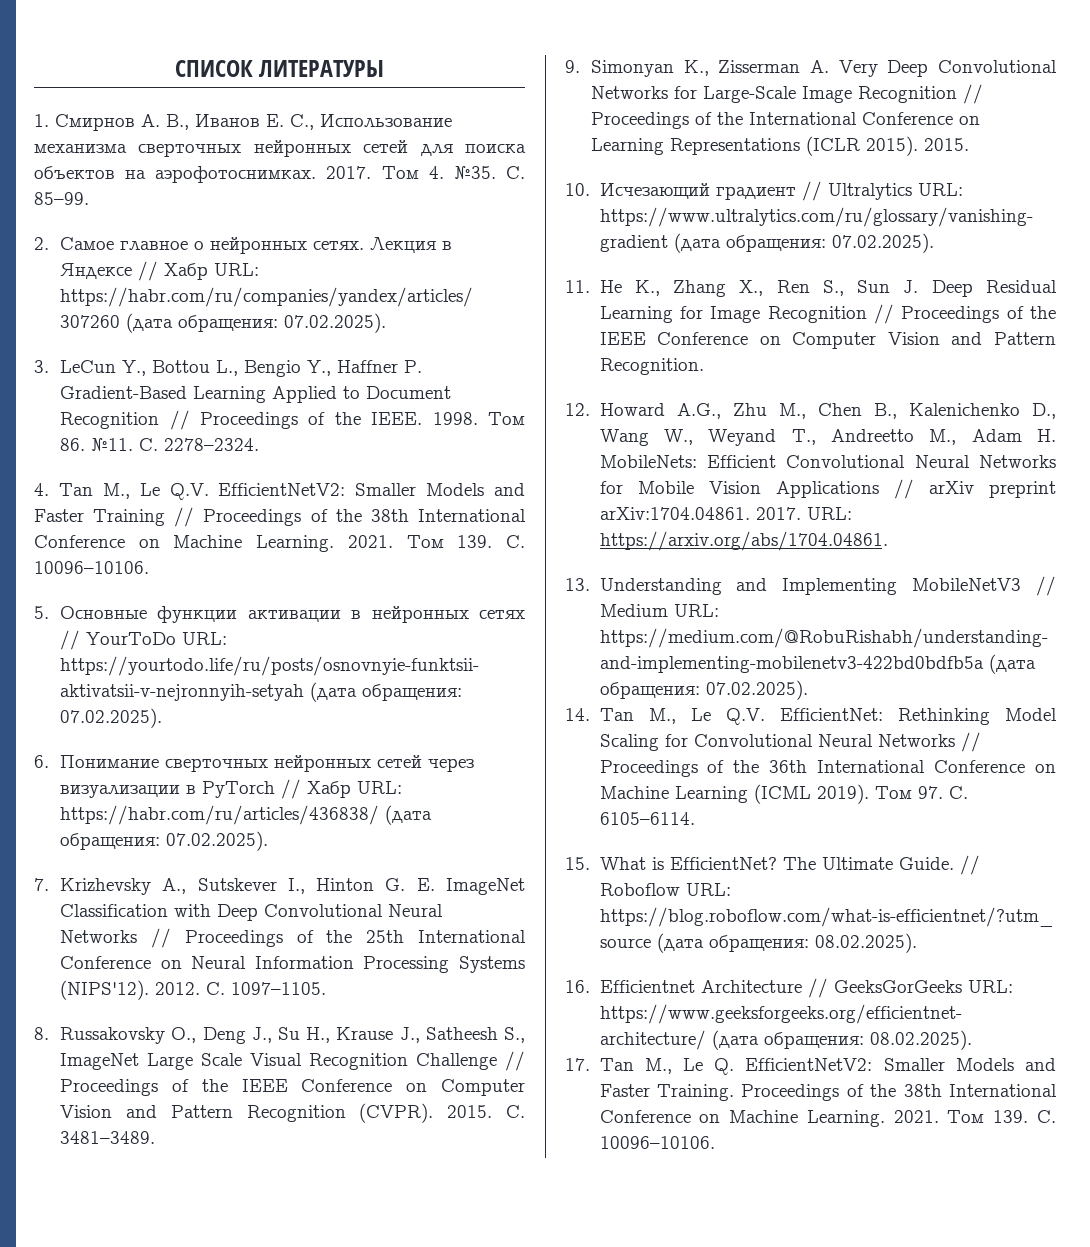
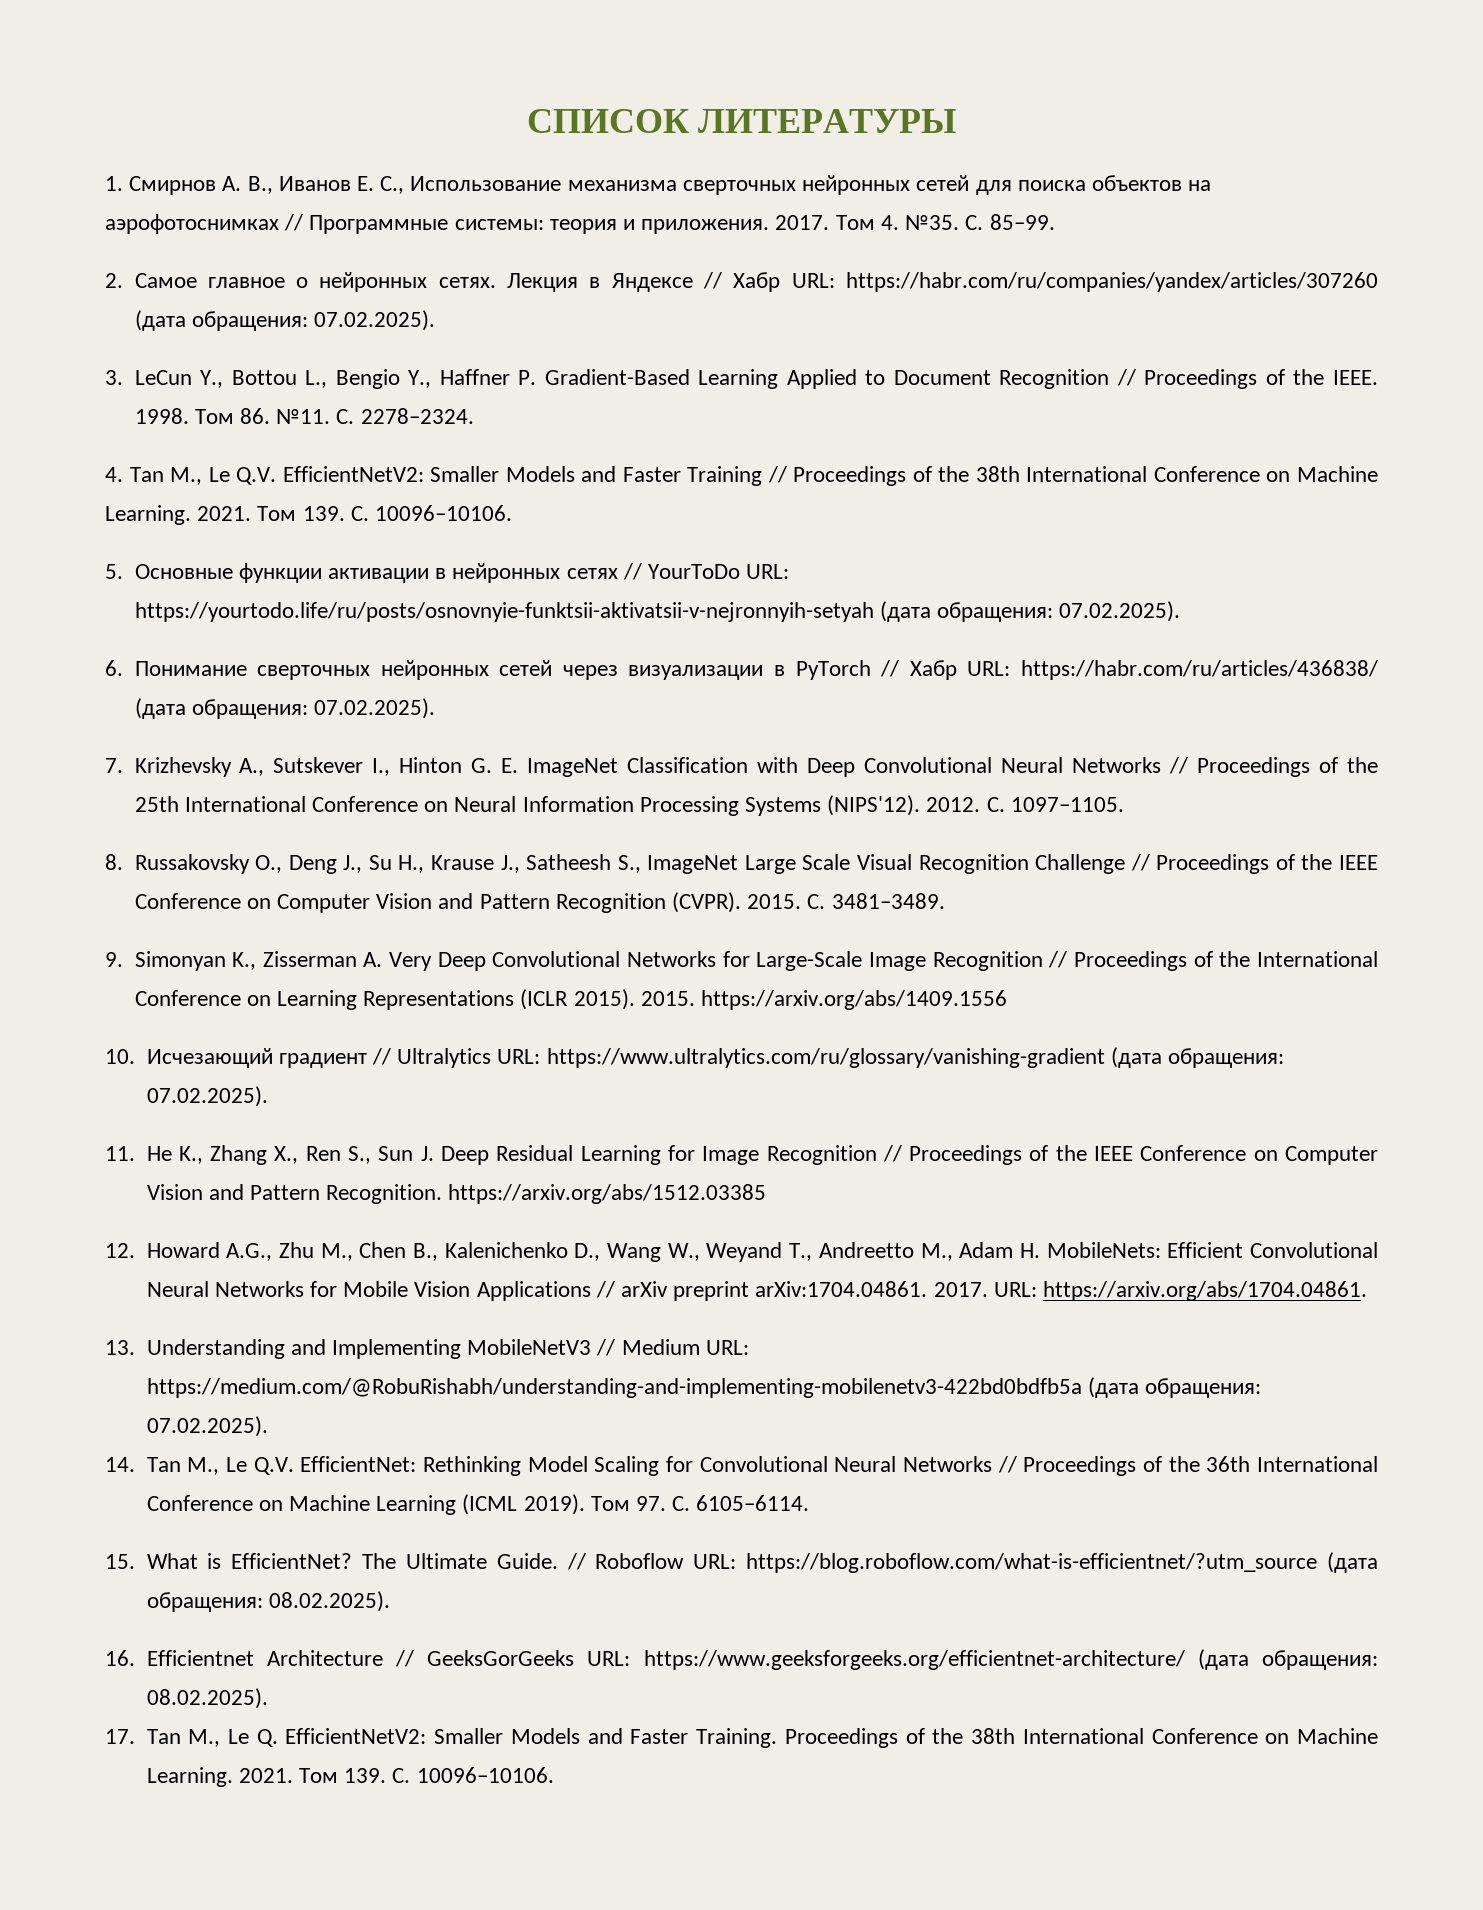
[155,166,317,183] аэрофотоснимках. -> [105,214,770,234] аэрофотоснимках // Программные системы: теория и приложения.
(970, 144) none -> [700,990,1007,1010] https://arxiv.org/abs/1409.1556
(704, 366) none -> [448,1184,767,1204] https://arxiv.org/abs/1512.03385

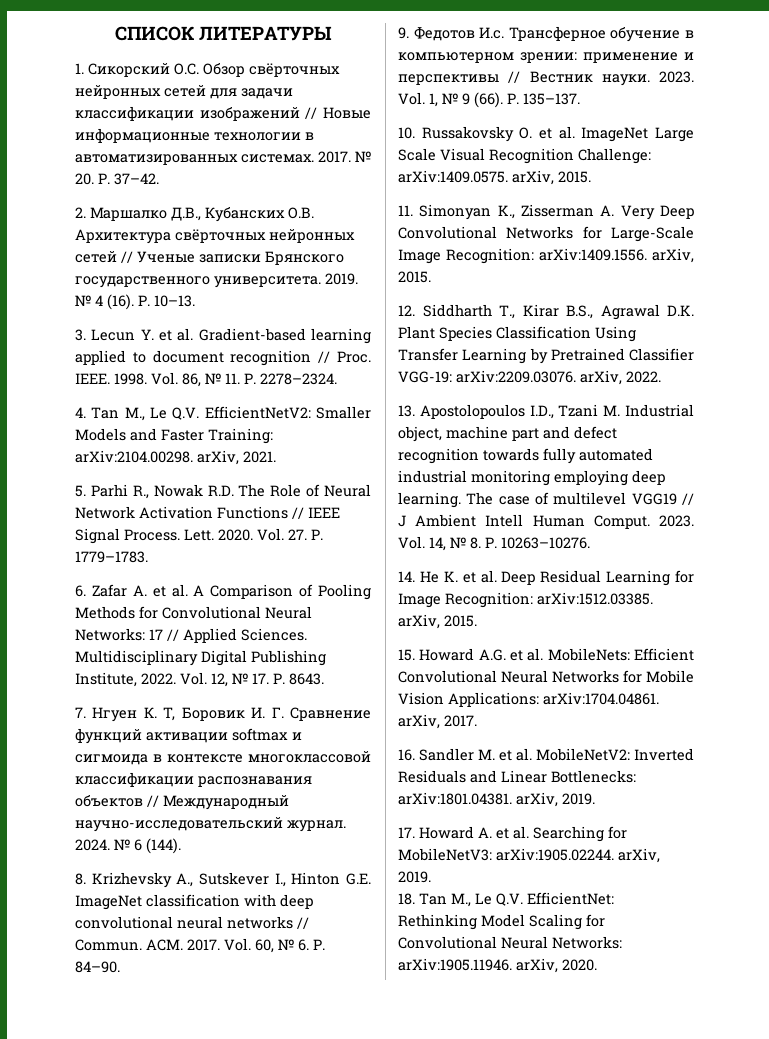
[129,175,1212,195] [105,214,1055,234] [105,272,1378,292] [134,310,435,331] [105,369,1379,389] [134,408,355,424] Смирнов А. В., Иванов Е. С., Использование механизма сверточных нейронных сетей для поиска объектов на аэрофотоснимках // Программные системы: теория и приложения. 2017. Том 4. №35. C. 85–99. // 2. Самое главное о нейронных сетях. Лекция в Яндексе // Хабр URL: https://habr.com/ru/companies/yandex/articles/307260 (дата обращения: 07.02.2025). // 3. LeCun Y., Bottou L., Bengio Y., Haffner P. Gradient-Based Learning Applied to Document Recognition // Proceedings of the IEEE. 1998. Том 86. №11. С. -> [88,63,340,77] [75,85,293,99] [75,106,371,121] [75,128,314,143] [75,151,371,165] [75,173,159,185] [75,207,314,222] [75,229,355,244] [75,251,344,265] [75,273,358,288] [75,294,195,310] [75,328,371,344] [75,350,371,366] [75,372,256,387] Сикорский О.С. Обзор свёрточных нейронных сетей для задачи классификации изображений // Новые информационные технологии в автоматизированных системах. 2017. № 20. P. 37–42. // 2. Маршалко Д.В., Кубанских О.В. Архитектура свёрточных нейронных сетей // Ученые записки Брянского государственного университета. 2019. № 4 (16). P. 10–13. // 3. Lecun Y. et al. Gradient-based learning applied to document recognition // Proc. IEEE. 1998. Vol. 86, № 11. P.
[687,466,1378,486] [105,505,513,525] [105,563,790,583] [134,601,1181,622] [105,660,1379,680] [134,698,435,719] [105,758,123,773] Training // Proceedings of the 38th International Conference on Machine Learning. 2021. Том 139. С. 10096–10106. // 5. Основные функции активации в нейронных сетях // YourToDo URL: https://yourtodo.life/ru/posts/osnovnyie-funktsii-aktivatsii-v-nejronnyih-setyah (дата обращения: 07.02.2025). // 6. Понимание сверточных нейронных сетей через визуализации в PyTorch // Хабр URL: https://habr.com/ru/articles/436838/ (дата обращения: 07.02.2025). // 7. -> [208,428,273,444] [75,450,276,465] [75,484,371,499] [75,506,340,519] [75,528,323,544] [75,551,148,563] [75,584,371,600] [75,606,312,619] [75,628,307,643] [75,650,326,666] [75,672,324,687] [75,707,371,722] [75,728,302,744] [75,751,371,765] [75,772,312,787] [75,795,289,810] [75,817,346,832] [75,838,181,854] [75,873,86,885] Training: arXiv:2104.00298. arXiv, 2021. // 5. Parhi R., Nowak R.D. The Role of Neural Network Activation Functions // IEEE Signal Process. Lett. 2020. Vol. 27. P. 1779–1783. // 6. Zafar A. et al. A Comparison of Pooling Methods for Convolutional Neural Networks: 17 // Applied Sciences. Multidisciplinary Digital Publishing Institute, 2022. Vol. 12, № 17. P. 8643. // 7. Нгуен К. Т, Боровик И. Г. Сравнение функций активации softmax и сигмоида в контексте многоклассовой классификации распознавания объектов // Международный научно-исследовательский журнал. 2024. № 6 (144). // 8.
[471,757,1378,777] [134,795,1124,816] [105,854,641,874] G. E. ImageNet Classification with Deep Convolutional Neural Networks // Proceedings of the 25th International Conference on Neural Information Processing Systems (NIPS'12). 2012. С. 1097–1105. // 8. Russakovsky O., Deng J., Su H., Krause J., Satheesh S., -> [346,873,371,885] [75,894,313,910] [75,916,309,929] [75,938,325,953] [75,961,120,973] [398,26,694,42] [398,52,694,63] [398,71,694,86] [398,92,580,108] [398,126,575,142] G.E. ImageNet classification with deep convolutional neural networks // Commun. ACM. 2017. Vol. 60, № 6. P. 84–90. // 9. Федотов И.с. Трансферное обучение в компьютерном зрении: применение и перспективы // Вестник науки. 2023. Vol. 1, № 9 (66). P. 135–137. // 10. Russakovsky O. et al.
[1035,854,1379,874] [134,892,945,913] [105,952,123,967] Challenge // Proceedings of the IEEE Conference on Computer Vision and Pattern Recognition (CVPR). 2015. C. 3481–3489. // 9. -> [578,148,651,164] [398,170,591,185] [398,205,413,216] Challenge: arXiv:1409.0575. arXiv, 2015. // 11.
[932,951,1378,971] [134,989,1007,1010] [105,1047,1284,1068] [146,1086,268,1107] [105,1145,434,1165] Recognition // Proceedings of the International Conference on Learning Representations (ICLR 2015). 2015. https://arxiv.org/abs/1409.1556 // 10. Исчезающий градиент // Ultralytics URL: https://www.ultralytics.com/ru/glossary/vanishing-gradient (дата обращения: 07.02.2025). // 11. He K., Zhang X., Ren S., Sun J. -> [446,248,694,264] [398,271,431,283] [398,304,694,320] [398,326,636,342] [398,348,694,364] [398,370,661,385] [398,404,694,419] [398,426,617,442] [398,448,653,464] [398,470,665,486] [398,492,694,508] [398,514,694,529] [398,536,590,551] [398,570,497,583] Recognition: arXiv:1409.1556. arXiv, 2015. // 12. Siddharth T., Kirar B.S., Agrawal D.K. Plant Species Classification Using Transfer Learning by Pretrained Classifier VGG-19: arXiv:2209.03076. arXiv, 2022. // 13. Apostolopoulos I.D., Tzani M. Industrial object, machine part and defect recognition towards fully automated industrial monitoring employing deep learning. The case of multilevel VGG19 // J Ambient Intell Human Comput. 2023. Vol. 14, № 8. P. 10263–10276. // 14. He K. et al.
[766,1145,1379,1165] [146,1184,767,1204] [105,1242,1040,1262] Recognition // Proceedings of the IEEE Conference on Computer Vision and Pattern Recognition. https://arxiv.org/abs/1512.03385 // 12. Howard A.G., Zhu M., Chen B., Kalenichenko D., Wang W., Weyand T., Andreetto M., Adam H. -> [445,592,653,608] [398,614,477,629] [398,648,544,661] Recognition: arXiv:1512.03385. arXiv, 2015. // 15. Howard A.G. et al.
[476,1281,1368,1301] [105,1339,749,1359] [146,1377,1261,1398] [146,1416,268,1437] [105,1457,135,1472] Applications // arXiv preprint arXiv:1704.04861. 2017. URL: https://arxiv.org/abs/1704.04861. // 13. Understanding and Implementing MobileNetV3 // Medium URL: https://medium.com/@RobuRishabh/understanding-and-implementing-mobilenetv3-422bd0bdfb5a (дата обращения: 07.02.2025). // 14. -> [448,692,659,707] [398,714,477,729] [398,748,694,761] [398,770,636,783] [398,792,595,807] [398,826,627,842] [398,848,660,863] [398,871,431,883] [398,893,415,905] Applications: arXiv:1704.04861. arXiv, 2017. // 16. Sandler M. et al. MobileNetV2: Inverted Residuals and Linear Bottlenecks: arXiv:1801.04381. arXiv, 2019. // 17. Howard A. et al. Searching for MobileNetV3: arXiv:1905.02244. arXiv, 2019. // 18.
[902,1456,1378,1476] [146,1494,810,1515] [105,1552,1378,1573] [146,1591,390,1612] [105,1649,1378,1670] [146,1688,268,1709] [105,1728,1379,1748] [146,1767,554,1787] Networks // Proceedings of the 36th International Conference on Machine Learning (ICML 2019). Том 97. С. 6105–6114. // 15. What is EfficientNet? The Ultimate Guide. // Roboflow URL: https://blog.roboflow.com/what-is-efficientnet/?utm_source (дата обращения: 08.02.2025). // 16. Efficientnet Architecture // GeeksGorGeeks URL: https://www.geeksforgeeks.org/efficientnet-architecture/ (дата обращения: 08.02.2025). // 17. Tan M., Le Q. EfficientNetV2: Smaller Models and Faster Training. Proceedings of the 38th International Conference on Machine Learning. 2021. Том 139. С. 10096–10106. -> [552,936,622,949] [398,958,597,973] Networks: arXiv:1905.11946. arXiv, 2020.

